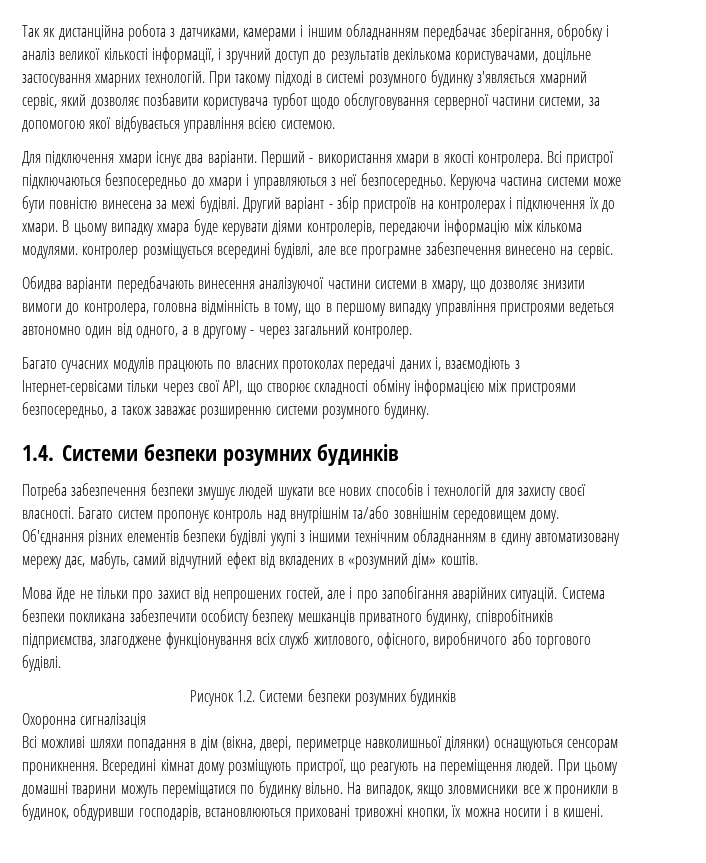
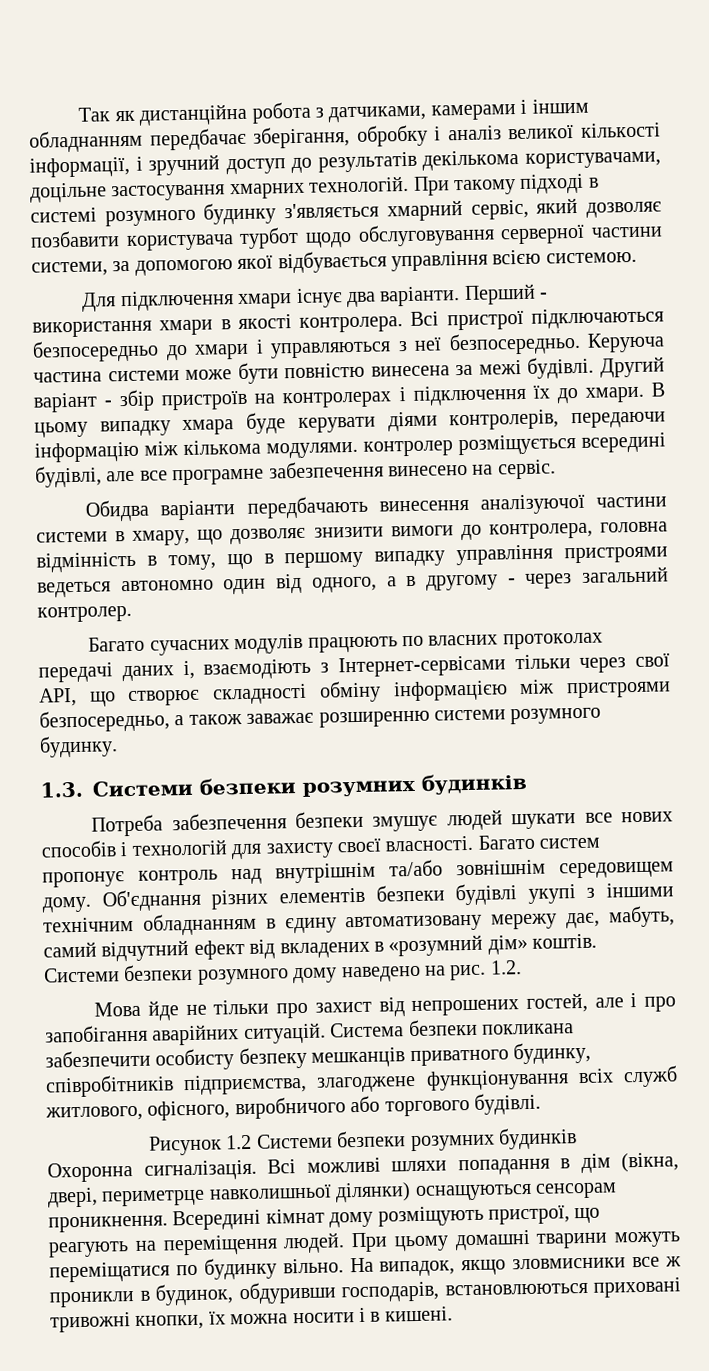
[22,445,54,461] 1.4. -> [40,781,83,798] 1.3.
(478, 559) none -> [43,960,522,985] Системи безпеки розумного дому наведено на рис. 1.2.
[237,690,256,702] 1.2. -> [225,1134,253,1150] 1.2
[80,713,147,728] сигналізація // -> [143,1159,257,1181] сигналізація.

